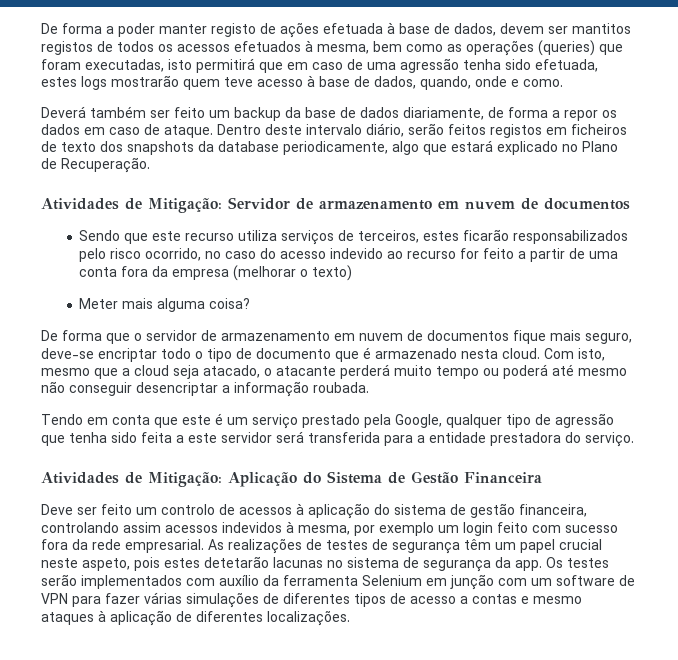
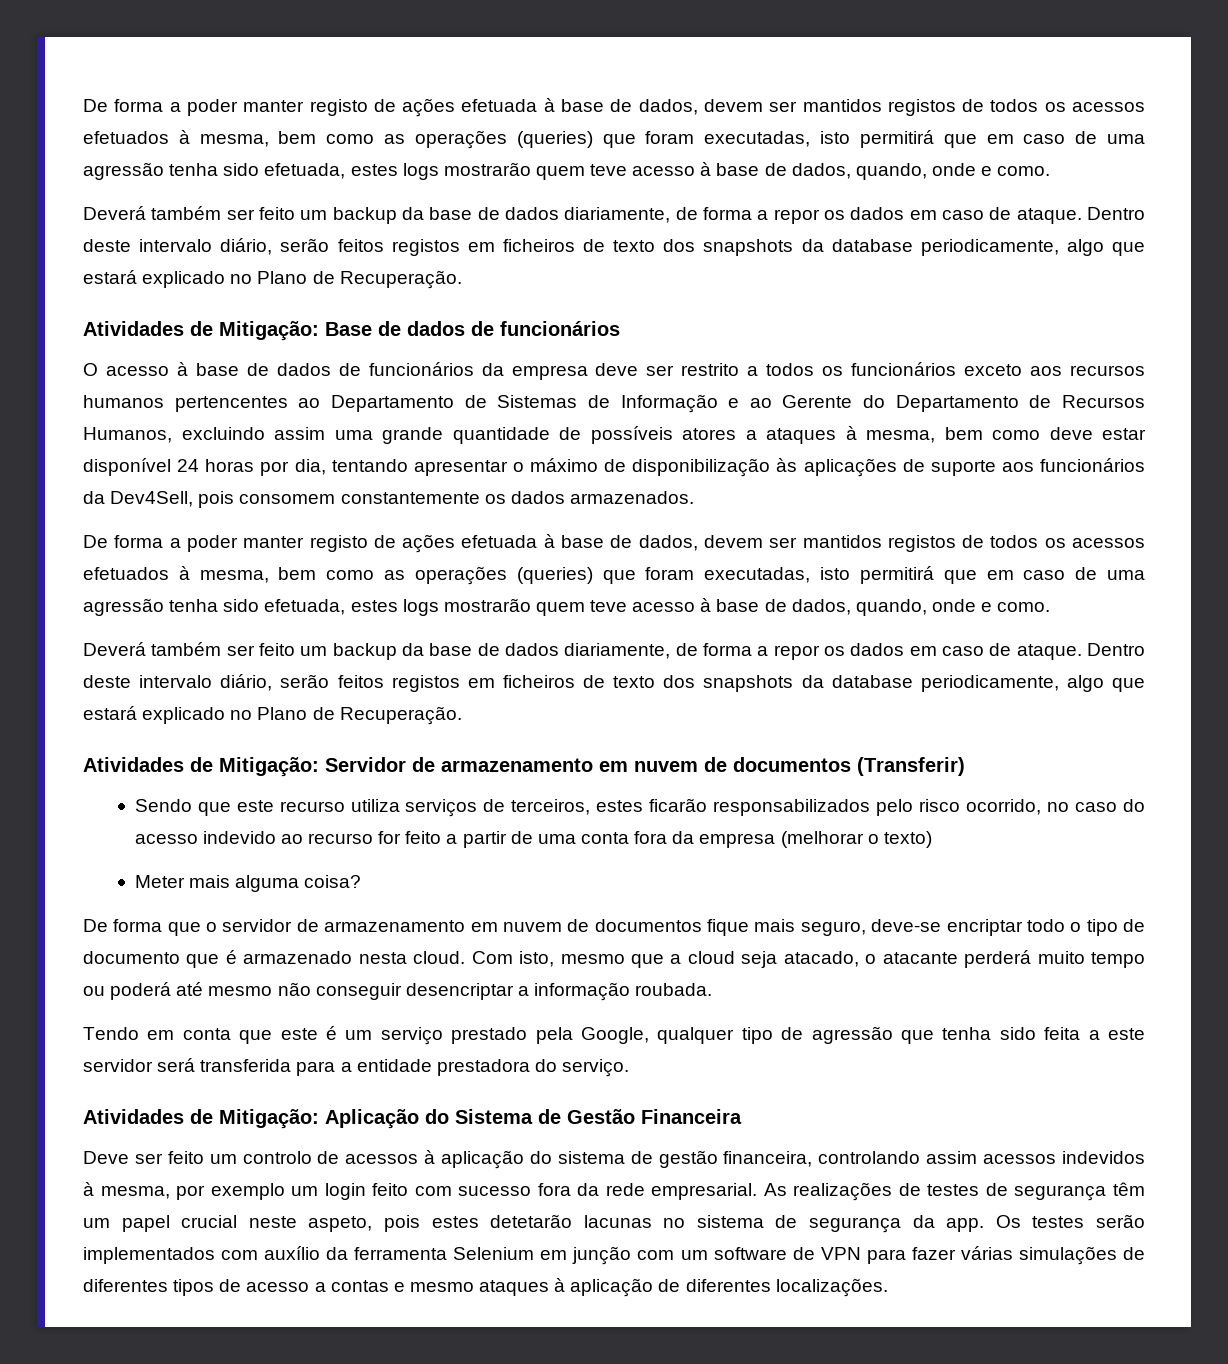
[572,23,631,34] mantitos -> [802,99,1145,116] [83,130,1146,149] [83,162,1051,180] [83,206,1146,224] [83,238,1145,256] [83,270,462,289] [83,321,620,341] [83,362,1145,380] [83,394,1145,413] [83,426,1146,444] [83,458,1145,477] [83,491,694,508] [83,534,882,553] mantidos registos de todos os acessos efetuados à mesma, bem como as operações (queries) que foram executadas, isto permitirá que em caso de uma agressão tenha sido efetuada, estes logs mostrarão quem teve acesso à base de dados, quando, onde e como. // Deverá também ser feito um backup da base de dados diariamente, de forma a repor os dados em caso de ataque. Dentro deste intervalo diário, serão feitos registos em ficheiros de texto dos snapshots da database periodicamente, algo que estará explicado no Plano de Recuperação. // Atividades de Mitigação: Base de dados de funcionários // O acesso à base de dados de funcionários da empresa deve ser restrito a todos os funcionários exceto aos recursos humanos pertencentes ao Departamento de Sistemas de Informação e ao Gerente do Departamento de Recursos Humanos, excluindo assim uma grande quantidade de possíveis atores a ataques à mesma, bem como deve estar disponível 24 horas por dia, tentando apresentar o máximo de disponibilização às aplicações de suporte aos funcionários da Dev4Sell, pois consomem constantemente os dados armazenados. // De forma a poder manter registo de ações efetuada à base de dados, devem ser mantidos
(630, 204) none -> [857,757,965,776] (Transferir)

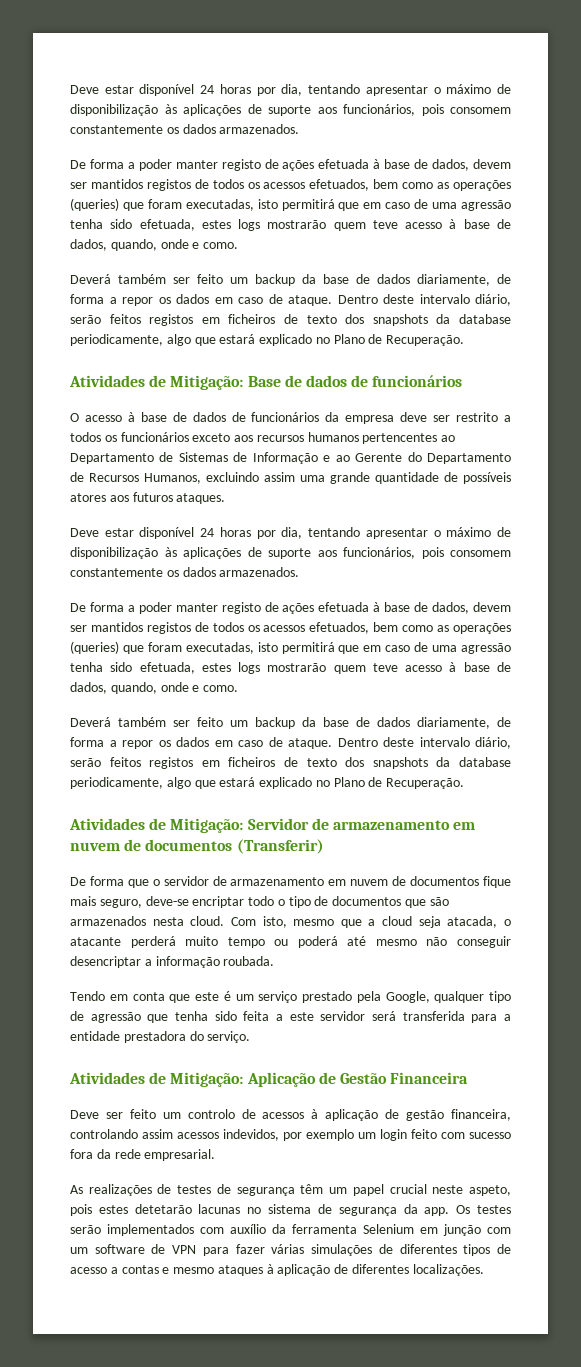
(83, 105) none -> [70,84,512,96] [70,104,511,116] [70,124,300,134] Deve estar disponível 24 horas por dia, tentando apresentar o máximo de disponibilização às aplicações de suporte aos funcionários, pois consomem constantemente os dados armazenados. //
[83,130,269,147] efetuados à mesma, -> [309,179,370,191] efetuados,
[745,426,1093,444] a ataques à mesma, bem como deve -> [109,492,226,504] [70,528,99,537] aos futuros ataques. // Deve
[1040,458,1145,472] [83,491,194,507] funcionários da Dev4Sell, -> [343,547,415,559] funcionários,
[83,566,269,583] efetuados à mesma, -> [309,622,370,634] efetuados,
[134,798,1145,817] [134,831,932,848] [134,875,362,892] // Sendo que este recurso utiliza serviços de terceiros, estes ficarão responsabilizados pelo risco ocorrido, no caso do acesso indevido ao recurso for feito a partir de uma conta fora da empresa (melhorar o texto) // Meter mais alguma coisa? -> (324, 846) none
[83,950,353,968] documento que é armazenado -> [332,896,449,908] [70,916,146,926] documentos que são armazenados
[783,951,859,967] atacado, -> [447,916,498,928] atacada,
[425,1109,533,1124] do Sistema -> (316, 1079) none
[529,1151,625,1164] do sistema -> (379, 1115) none
[1062,1151,1145,1164] [83,1182,170,1199] indevidos à mesma, -> [223,1129,279,1141] indevidos,
(758, 1191) none -> (216, 1155) //

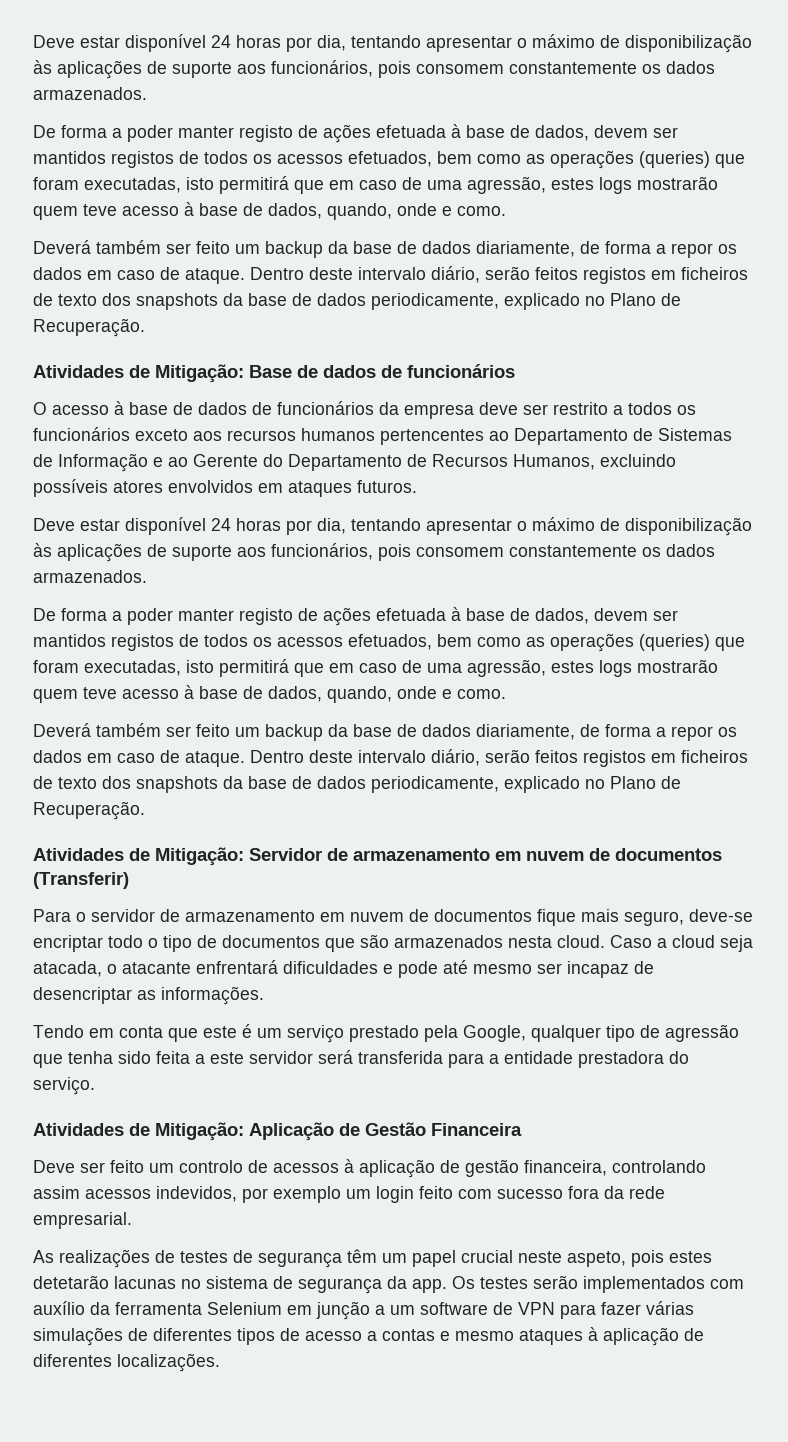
[460,200,511,211] [70,219,195,231] agressão tenha sido efetuada, -> [467,176,546,194] agressão,
[459,314,512,324] [70,334,256,346] database periodicamente, algo que estará -> [248,293,499,310] base de dados periodicamente,
[264,472,511,484] [70,492,226,504] assim uma grande quantidade de possíveis atores aos futuros ataques. -> [33,479,417,497] possíveis atores envolvidos em ataques futuros.
[460,643,511,654] [70,662,195,674] agressão tenha sido efetuada, -> [467,659,546,677] agressão,
[459,757,512,767] [70,777,256,789] database periodicamente, algo que estará -> [248,776,499,793] base de dados periodicamente,
[70,876,149,888] De forma que -> [33,909,71,922] Para
[230,916,362,928] Com isto, mesmo que -> [610,935,652,948] Caso
[130,936,511,948] [70,956,275,968] perderá muito tempo ou poderá até mesmo não conseguir desencriptar a informação roubada. -> [196,960,654,978] [33,986,264,1005] enfrentará dificuldades e pode até mesmo ser incapaz de desencriptar as informações.
[487,1227,511,1234] com -> [375,1305,385,1315] a

